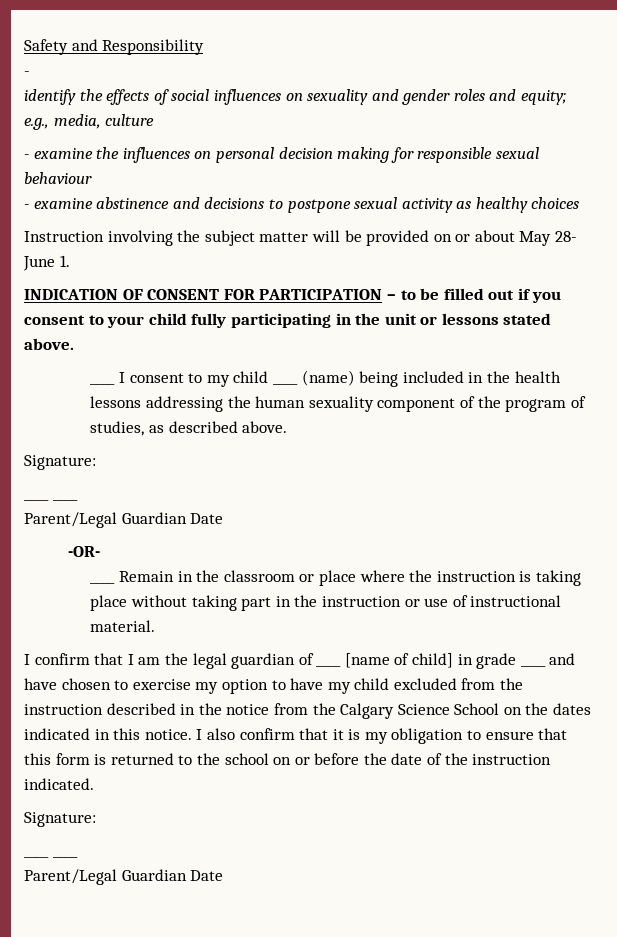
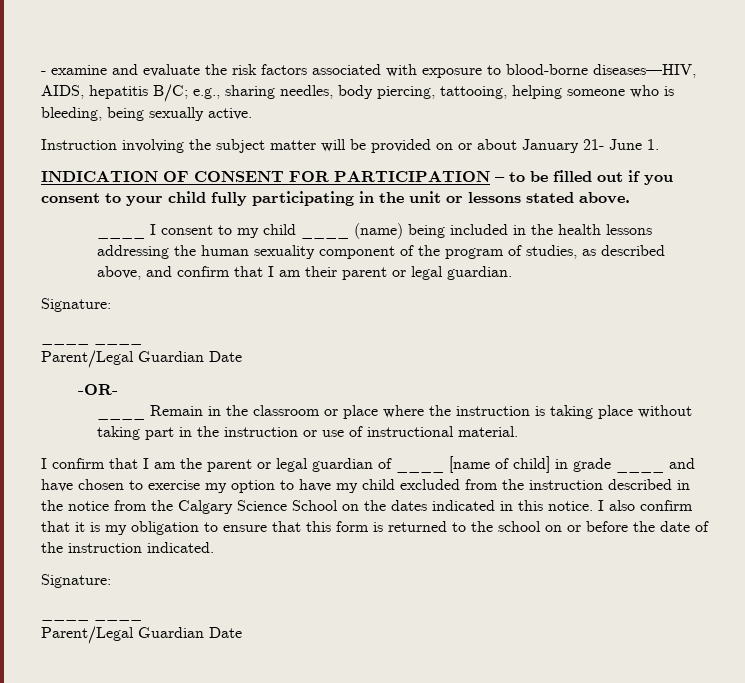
[24,39,205,55] [24,71,30,76] [24,89,568,105] [24,114,155,130] [24,147,539,163] [24,172,92,184] [24,197,580,213] Safety and Responsibility // - // identify the effects of social influences on sexuality and gender roles and equity; e.g., media, culture // - examine the influences on personal decision making for responsible sexual behaviour // - examine abstinence and decisions to postpone sexual activity as healthy choices -> [41,64,696,78] [41,84,674,102] [41,107,252,121] - examine and evaluate the risk factors associated with exposure to blood-borne diseases—HIV, AIDS, hepatitis B/C; e.g., sharing needles, body piercing, tattooing, helping someone who is bleeding, being sexually active.
[519,231,578,246] May 28- -> [522,139,604,153] January 21-
[242,421,288,433] above. -> [97,266,513,280] above, and confirm that I am their parent or legal guardian.
(188, 659) none -> [207,459,271,472] parent or

